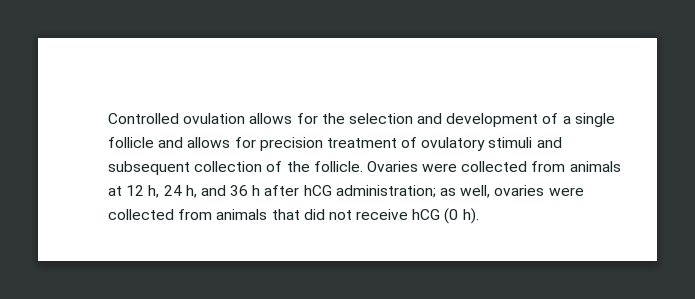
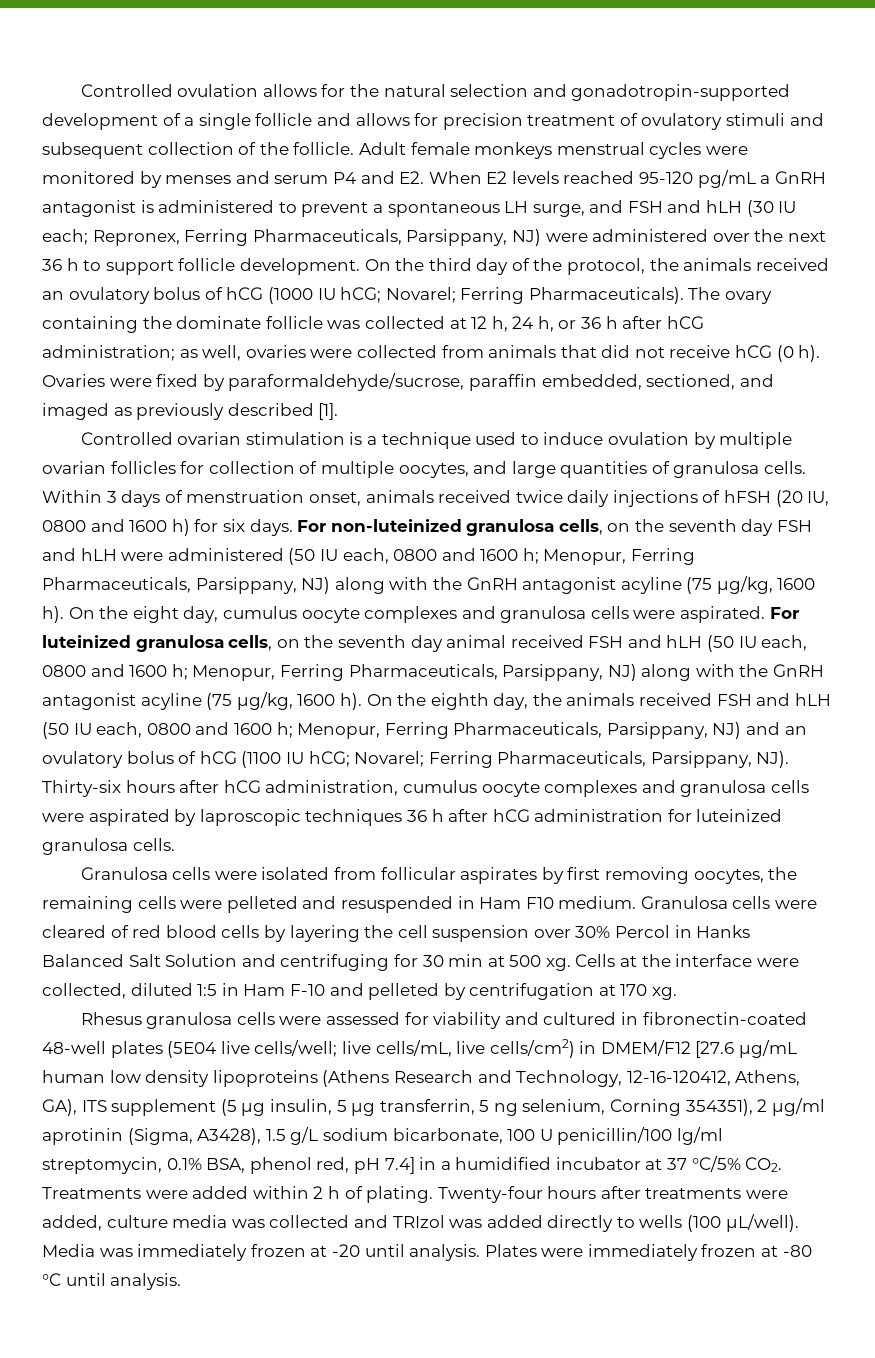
(345, 118) none -> [383,84,446,97] natural
(443, 118) none -> [571,84,791,101] gonadotropin-supported
[366,161,621,172] Ovaries were collected from animals -> [358,142,748,159] [42,170,826,188] [42,200,797,217] [42,229,826,246] [42,258,829,275] [42,287,773,304] [42,316,445,333] Adult female monkeys menstrual cycles were monitored by menses and serum P4 and E2. When E2 levels reached 95-120 pg/mL a GnRH antagonist is administered to prevent a spontaneous LH surge, and FSH and hLH (30 IU each; Repronex, Ferring Pharmaceuticals, Parsippany, NJ) were administered over the next 36 h to support follicle development. On the third day of the protocol, the animals received an ovulatory bolus of hCG (1000 IU hCG; Novarel; Ferring Pharmaceuticals). The ovary containing the dominate follicle was collected
[200,185,226,196] and -> [558,320,577,329] or
(479, 216) none -> [42,373,774,391] [42,403,339,420] [80,432,793,449] [42,461,807,478] [42,490,830,507] [42,519,812,536] [42,548,696,565] [42,576,816,594] [42,606,799,623] [42,635,808,652] [42,664,825,681] [42,692,831,710] [42,722,807,739] [42,751,790,768] [42,780,809,797] [42,809,783,826] [42,838,175,855] [80,867,798,884] [42,896,818,913] [42,925,751,942] [42,954,799,971] [42,983,678,1000] [80,1012,807,1029] [42,1039,798,1058] [42,1070,801,1087] [42,1098,825,1116] [42,1127,723,1145] [42,1156,783,1174] [42,1186,789,1203] [42,1214,799,1232] [42,1244,812,1261] [42,1273,182,1290] Ovaries were fixed by paraformaldehyde/sucrose, paraffin embedded, sectioned, and imaged as previously described [1]. // Controlled ovarian stimulation is a technique used to induce ovulation by multiple ovarian follicles for collection of multiple oocytes, and large quantities of granulosa cells. Within 3 days of menstruation onset, animals received twice daily injections of hFSH (20 IU, 0800 and 1600 h) for six days. For non-luteinized granulosa cells, on the seventh day FSH and hLH were administered (50 IU each, 0800 and 1600 h; Menopur, Ferring Pharmaceuticals, Parsippany, NJ) along with the GnRH antagonist acyline (75 µg/kg, 1600 h). On the eight day, cumulus oocyte complexes and granulosa cells were aspirated. For luteinized granulosa cells, on the seventh day animal received FSH and hLH (50 IU each, 0800 and 1600 h; Menopur, Ferring Pharmaceuticals, Parsippany, NJ) along with the GnRH antagonist acyline (75 µg/kg, 1600 h). On the eighth day, the animals received FSH and hLH (50 IU each, 0800 and 1600 h; Menopur, Ferring Pharmaceuticals, Parsippany, NJ) and an ovulatory bolus of hCG (1100 IU hCG; Novarel; Ferring Pharmaceuticals, Parsippany, NJ). Thirty-six hours after hCG administration, cumulus oocyte complexes and granulosa cells were aspirated by laproscopic techniques 36 h after hCG administration for luteinized granulosa cells. // Granulosa cells were isolated from follicular aspirates by first removing oocytes, the remaining cells were pelleted and resuspended in Ham F10 medium. Granulosa cells were cleared of red blood cells by layering the cell suspension over 30% Percol in Hanks Balanced Salt Solution and centrifuging for 30 min at 500 xg. Cells at the interface were collected, diluted 1:5 in Ham F-10 and pelleted by centrifugation at 170 xg. // Rhesus granulosa cells were assessed for viability and cultured in fibronectin-coated 48-well plates (5E04 live cells/well; live cells/mL, live cells/cm2) in DMEM/F12 [27.6 µg/mL human low density lipoproteins (Athens Research and Technology, 12-16-120412, Athens, GA), ITS supplement (5 µg insulin, 5 µg transferrin, 5 ng selenium, Corning 354351), 2 µg/ml aprotinin (Sigma, A3428), 1.5 g/L sodium bicarbonate, 100 U penicillin/100 lg/ml streptomycin, 0.1% BSA, phenol red, pH 7.4] in a humidified incubator at 37 °C/5% CO2. Treatments were added within 2 h of plating. Twenty-four hours after treatments were added, culture media was collected and TRIzol was added directly to wells (100 µL/well). Media was immediately frozen at -20 until analysis. Plates were immediately frozen at -80 °C until analysis.

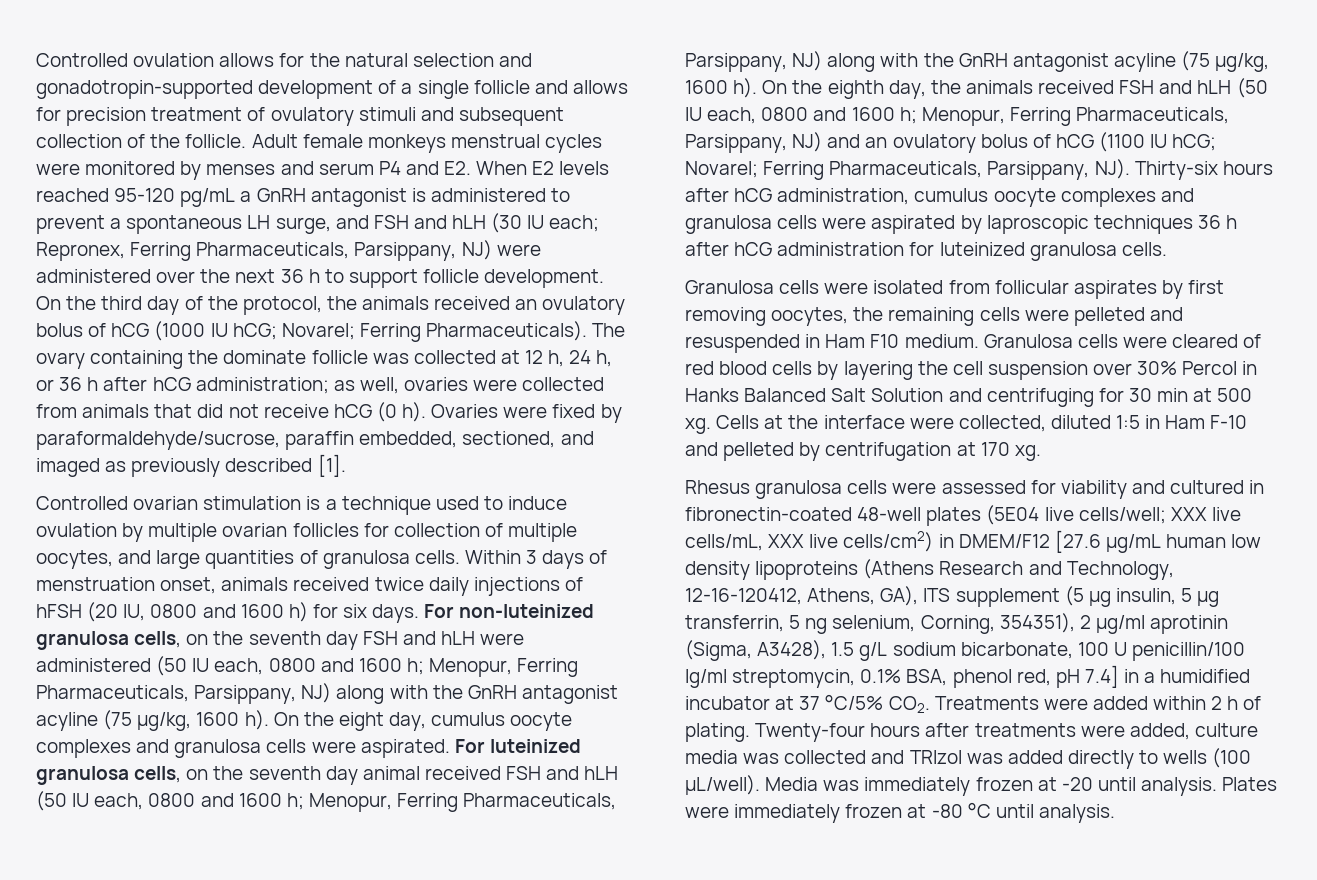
(338, 1048) none -> [1170,507,1207,521] XXX
(452, 1048) none -> [768,534,805,548] XXX
[610,1099,682,1116] Corning -> [920,615,995,634] Corning,

